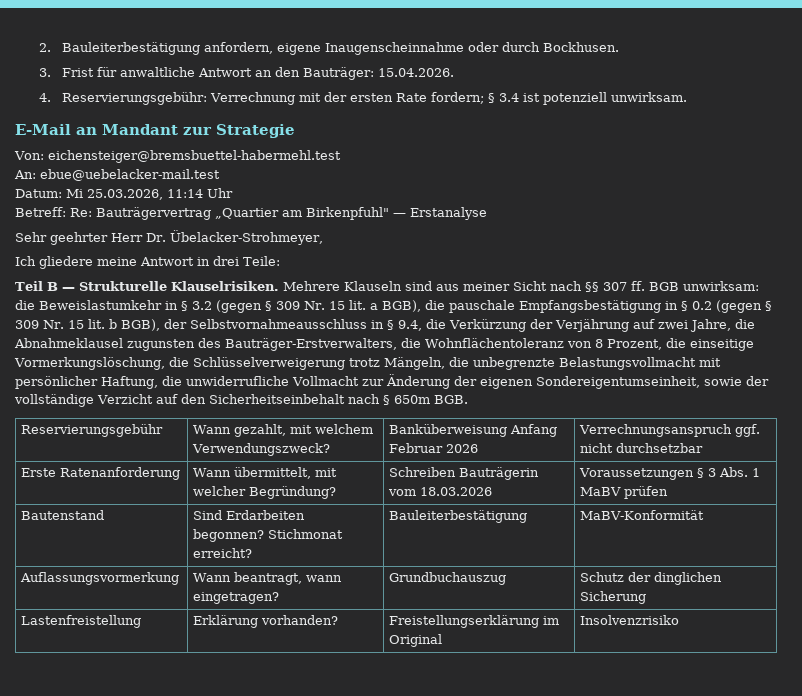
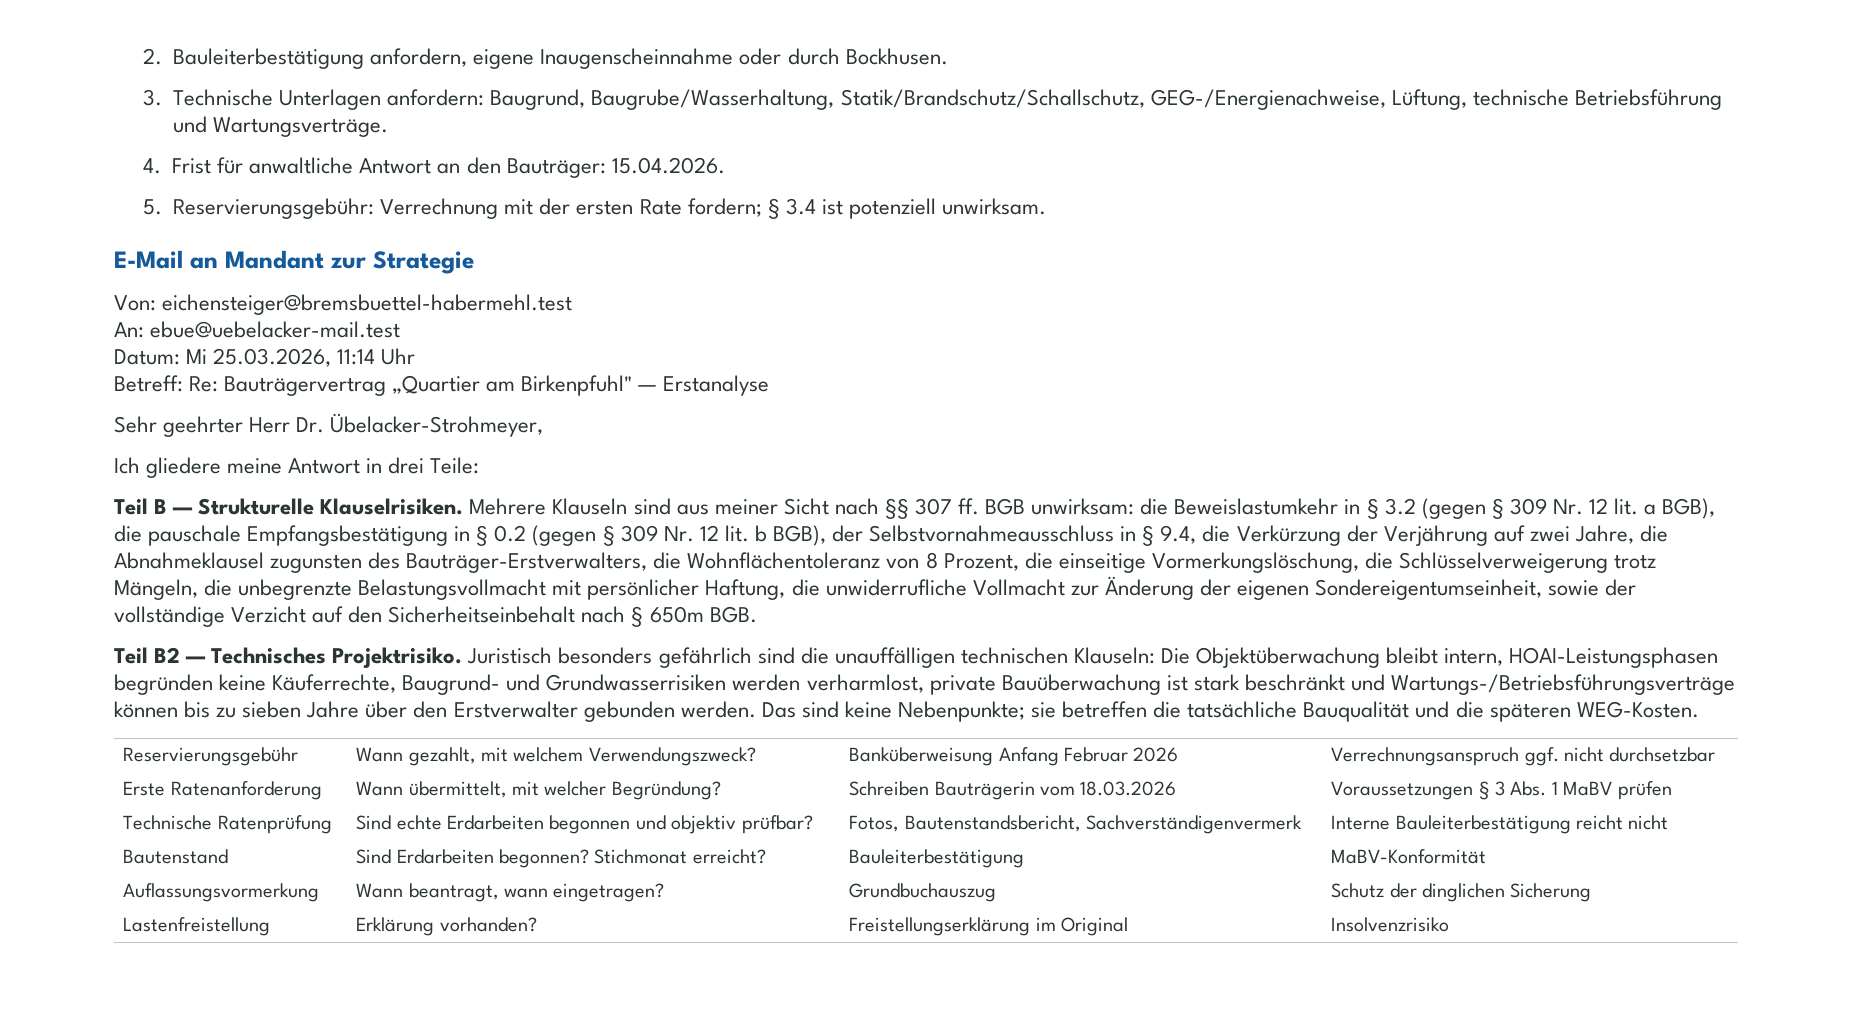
(51, 72) none -> [173,89,1722,110] [173,116,389,137] [142,158,161,174] Technische Unterlagen anfordern: Baugrund, Baugrube/Wasserhaltung, Statik/Brandschutz/Schallschutz, GEG-/Energienachweise, Lüftung, technische Betriebsführung und Wartungsverträge. // 4.
[38,93,51,102] 4. -> [142,199,162,215] 5.
[328,301,345,310] 15 -> [1588,498,1608,514] 12
[67,320,84,329] 15 -> [699,525,719,541] 12
(468, 399) none -> [114,647,1719,668] [114,674,1736,695] [114,701,1699,722] // Teil B2 — Technisches Projektrisiko. Juristisch besonders gefährlich sind die unauffälligen technischen Klauseln: Die Objektüberwachung bleibt intern, HOAI-Leistungsphasen begründen keine Käuferrechte, Baugrund- und Grundwasserrisiken werden verharmlost, private Bauüberwachung ist stark beschränkt und Wartungs-/Betriebsführungsverträge können bis zu sieben Jahre über den Erstverwalter gebunden werden. Das sind keine Nebenpunkte; sie betreffen die tatsächliche Bauqualität und die späteren WEG-Kosten.
(669, 492) none -> [123,815,332,834] [356,815,813,834] [849,815,1303,834] [1331,815,1669,834] // Technische Ratenprüfung | Sind echte Erdarbeiten begonnen und objektiv prüfbar? | Fotos, Bautenstandsbericht, Sachverständigenvermerk | Interne Bauleiterbestätigung reicht nicht

